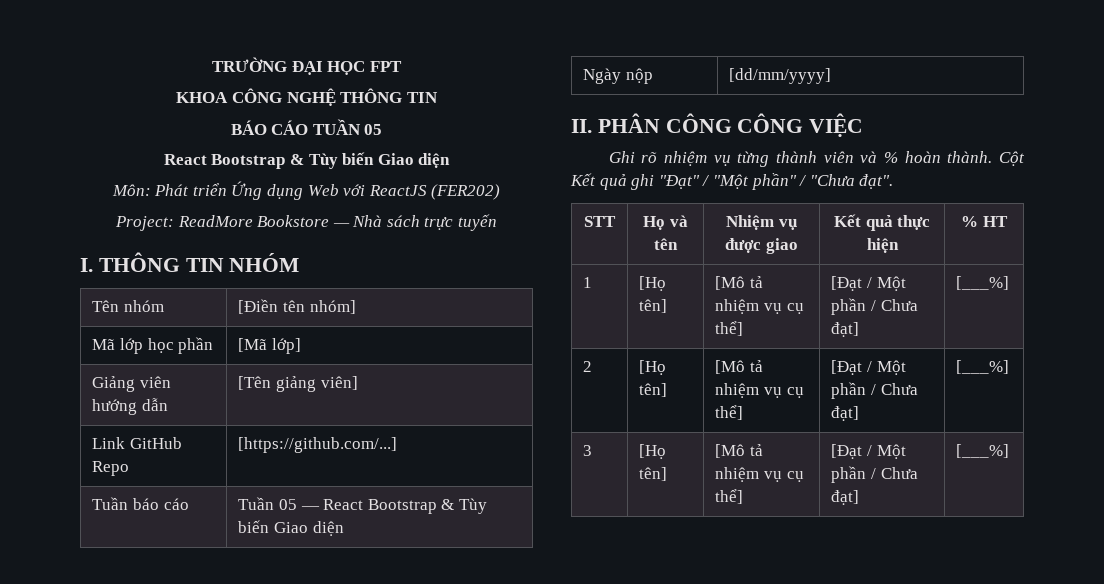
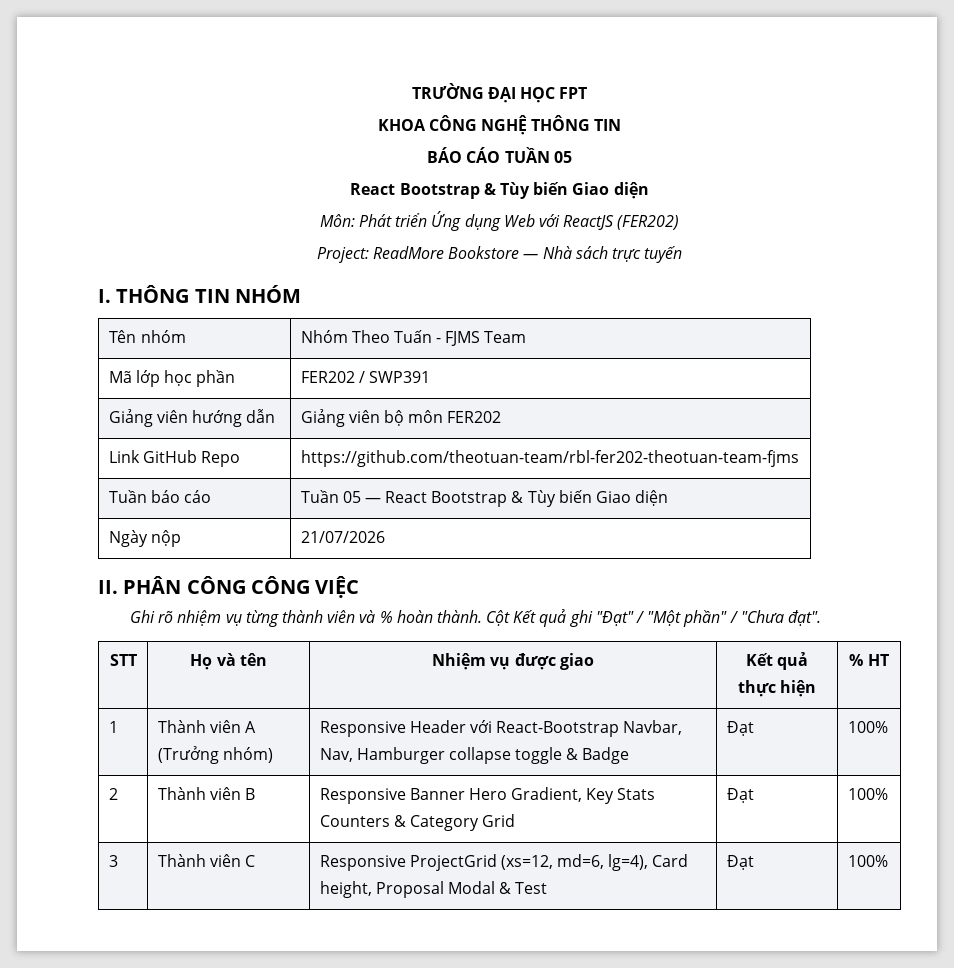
[238,299,356,314] [Điền tên nhóm] -> [300,330,527,346] Nhóm Theo Tuấn - FJMS Team
[238,338,302,354] [Mã lớp] -> [300,371,430,383] FER202 / SWP391
[238,376,358,392] [Tên giảng viên] -> [300,409,502,427] Giảng viên bộ môn FER202
[238,437,398,453] [https://github.com/...] -> [300,450,799,467] https://github.com/theotuan-team/rbl-fer202-theotuan-team-fjms
[729,68,832,84] [dd/mm/yyyy] -> [300,531,385,543] 21/07/2026
[639,276,667,291] [639,299,668,313] [715,276,764,290] [715,299,804,314] [715,321,744,336] [831,276,906,291] [831,298,918,315] [831,322,860,337] [956,276,1010,290] [583,361,593,372] [639,360,667,375] [639,383,668,397] [715,360,764,374] [715,383,804,398] [715,405,744,420] [831,360,906,375] [831,382,918,399] [831,406,860,421] [956,360,1010,374] [583,445,593,456] [639,444,667,459] [639,467,668,481] [715,444,764,458] [715,467,804,482] [715,489,744,504] [831,444,906,459] [831,466,918,483] [831,490,860,505] [956,444,1010,458] [Họ tên] | [Mô tả nhiệm vụ cụ thể] | [Đạt / Một phần / Chưa đạt] | [___%] // 2 | [Họ tên] | [Mô tả nhiệm vụ cụ thể] | [Đạt / Một phần / Chưa đạt] | [___%] // 3 | [Họ tên] | [Mô tả nhiệm vụ cụ thể] | [Đạt / Một phần / Chưa đạt] | [___%] -> [157,720,256,733] [157,746,273,764] [319,720,683,737] [319,747,630,764] [726,721,754,736] [847,721,888,733] [108,788,118,800] [157,787,255,800] [319,787,656,804] [319,814,516,831] [726,788,754,803] [847,788,888,800] [108,855,118,867] [157,854,255,867] [319,854,689,871] [319,881,548,898] [726,855,754,870] [847,855,888,867] Thành viên A (Trưởng nhóm) | Responsive Header với React-Bootstrap Navbar, Nav, Hamburger collapse toggle & Badge | Đạt | 100% // 2 | Thành viên B | Responsive Banner Hero Gradient, Key Stats Counters & Category Grid | Đạt | 100% // 3 | Thành viên C | Responsive ProjectGrid (xs=12, md=6, lg=4), Card height, Proposal Modal & Test | Đạt | 100%

